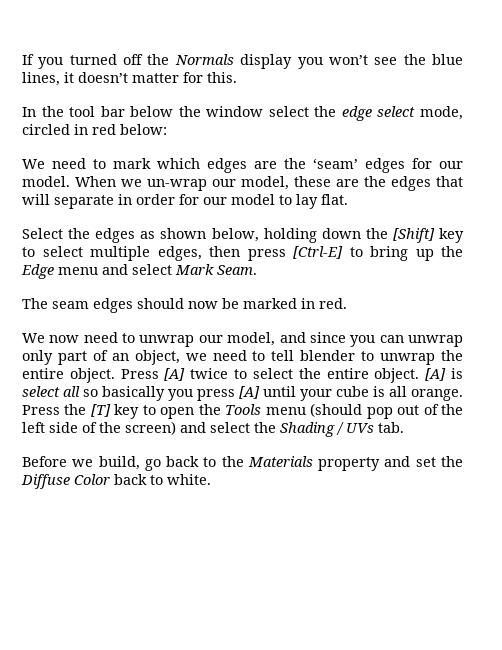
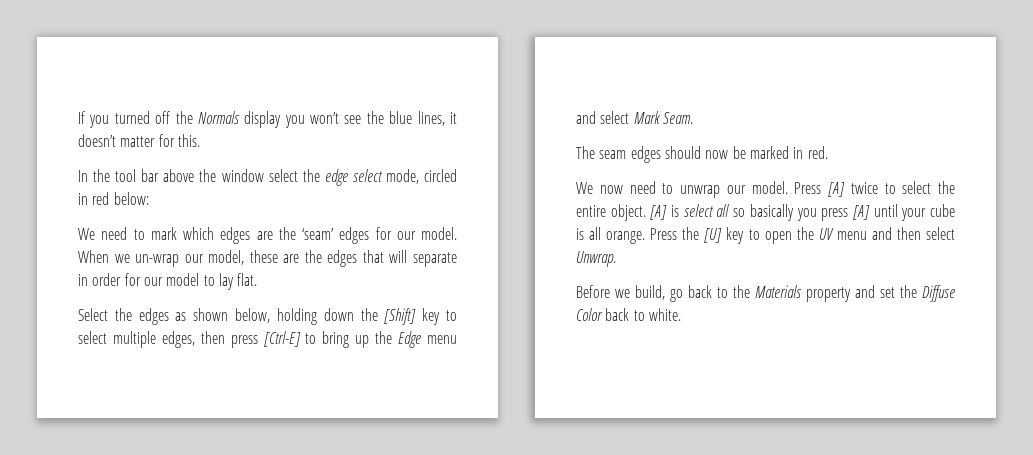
[130,106,174,117] below -> [163,169,195,182] above
[227,332,464,347] [22,350,464,365] [22,368,115,383] model, and since you can unwrap only part of an object, we need to tell blender to unwrap the entire object. -> [751,181,788,194] model.
[90,404,111,417] [T] -> [704,228,723,243] [U]
[225,403,463,419] [22,421,404,437] Tools menu (should pop out of the left side of the screen) and select the Shading / UVs tab. -> [818,227,955,240] [576,251,616,267] UV menu and then select Unwrap.

